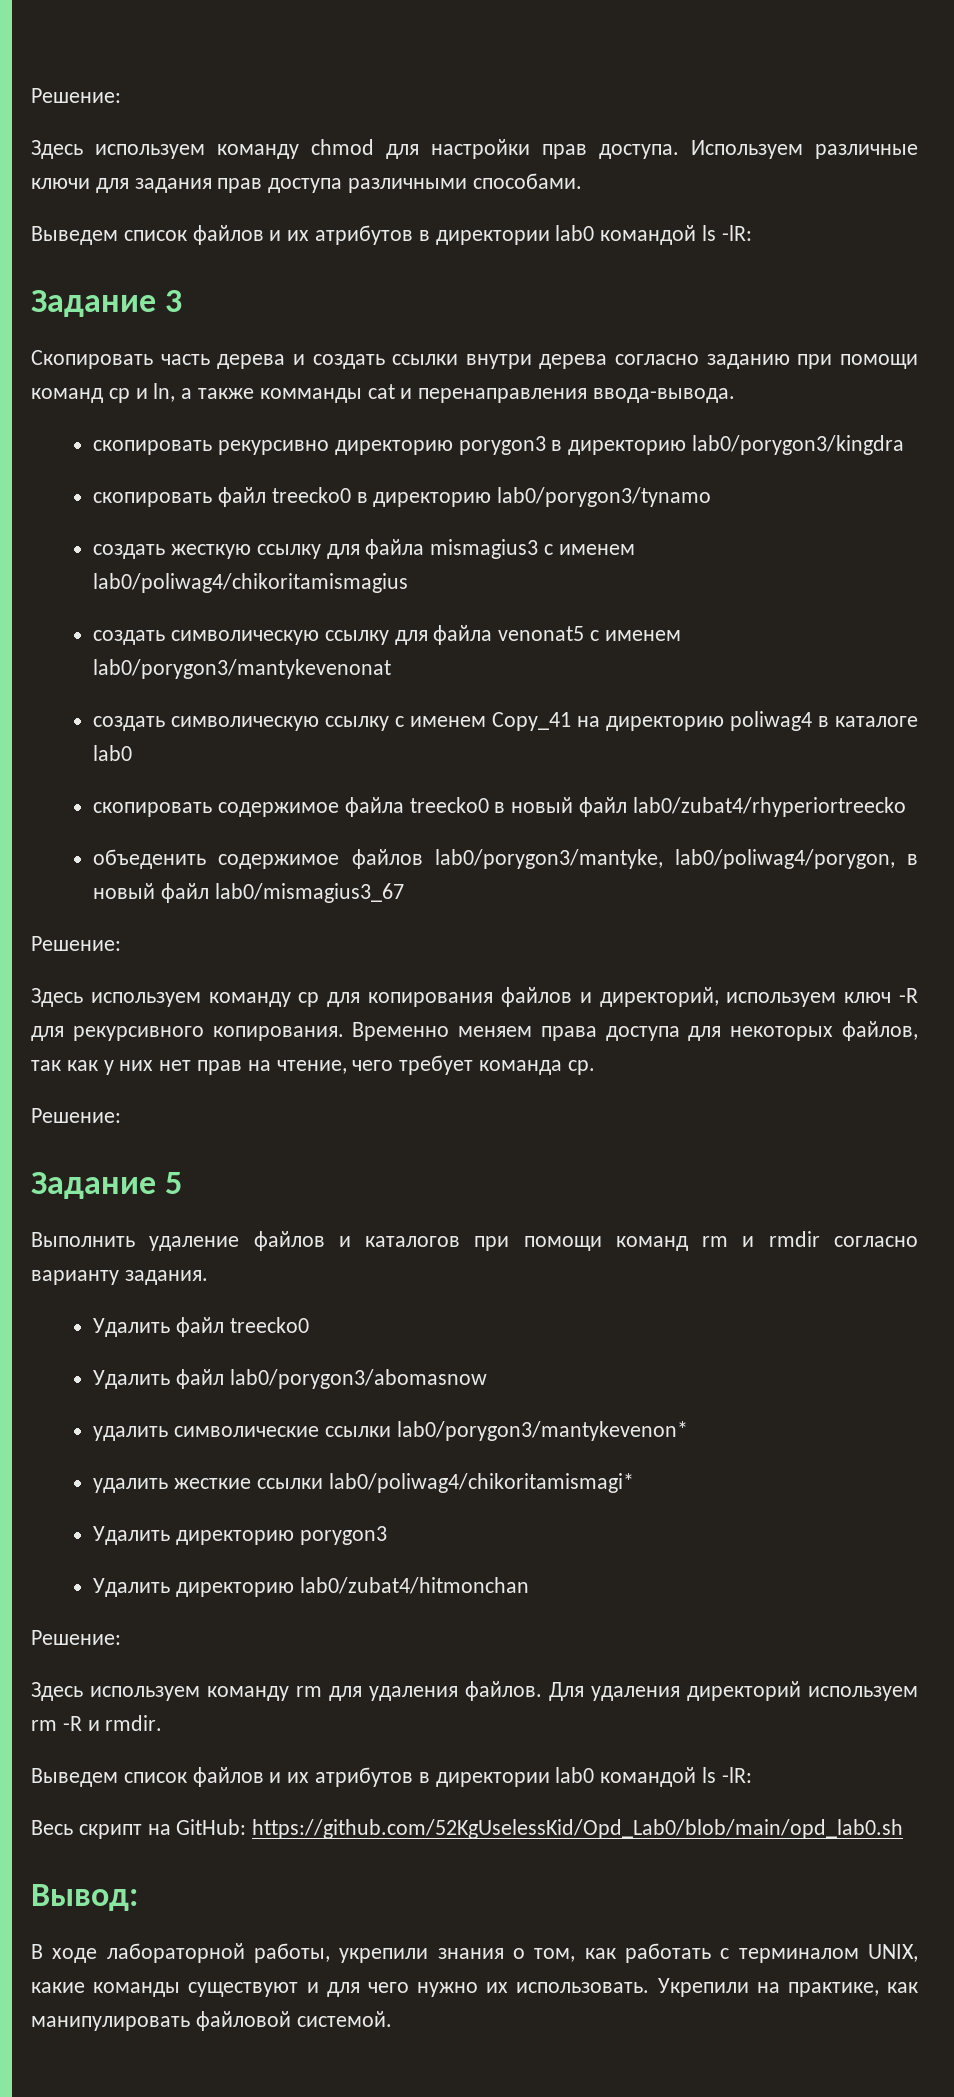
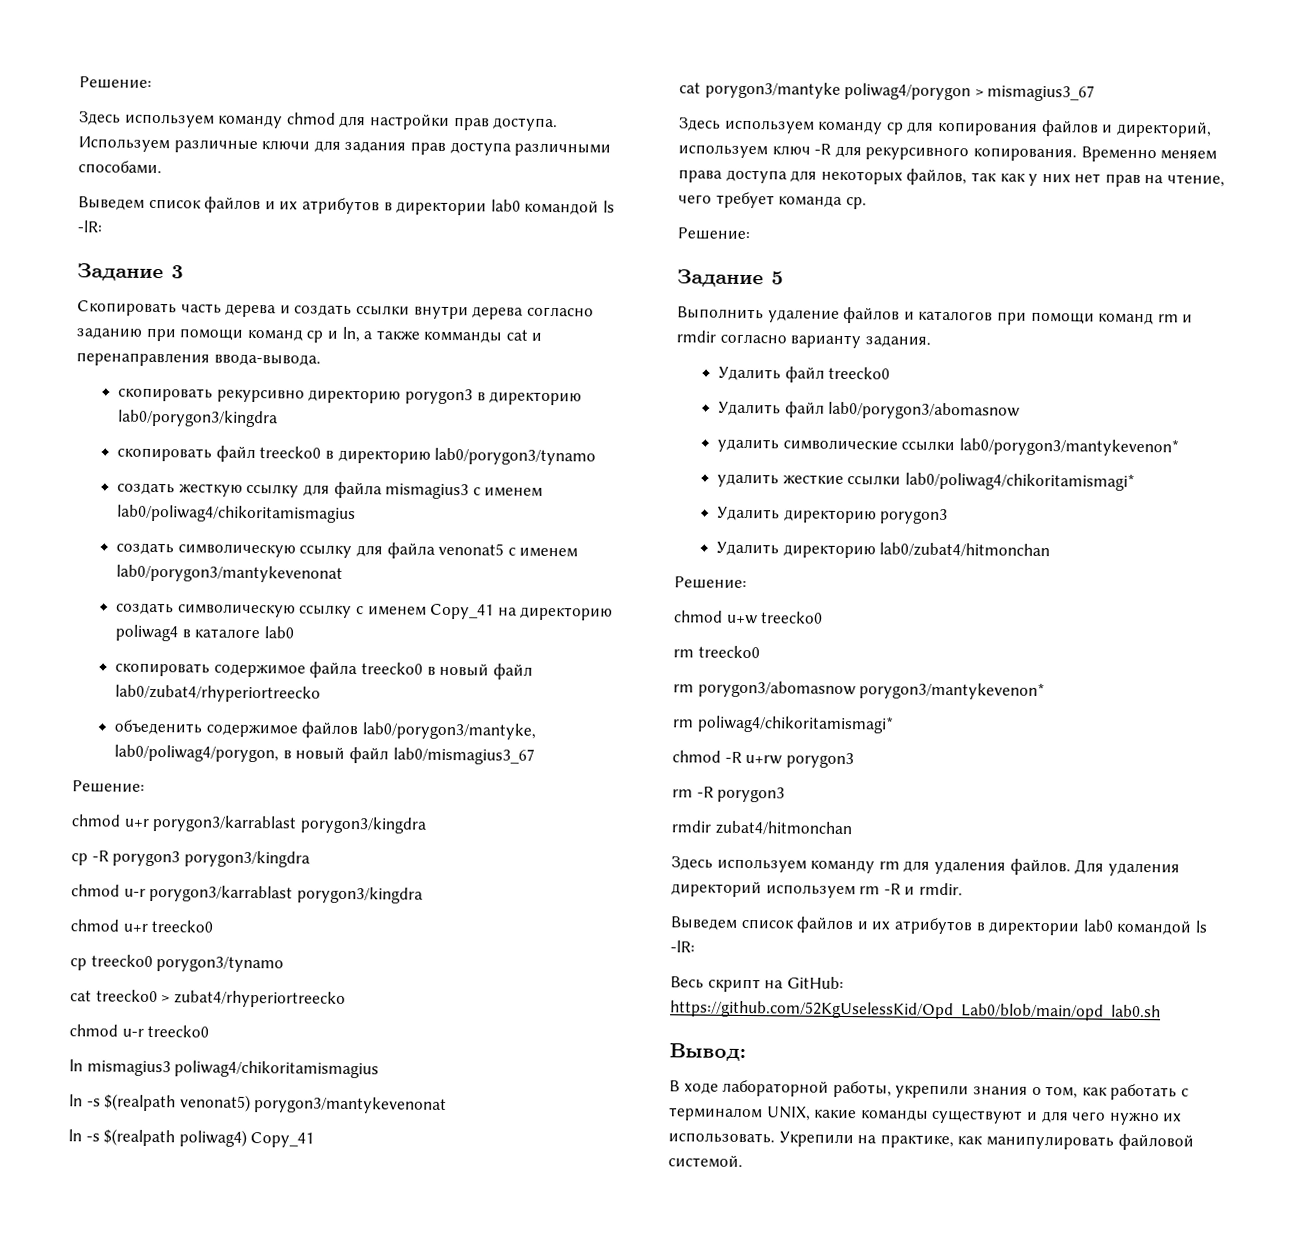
(121, 943) none -> [71,814,427,834] [71,850,310,868] [71,884,423,904] [70,919,214,933] [70,954,285,973] [70,989,346,1008] [69,1024,210,1038] [69,1059,380,1079] [69,1093,448,1115] [68,1128,315,1148] [679,81,1096,102] // chmod u+r porygon3/karrablast porygon3/kingdra // cp -R porygon3 porygon3/kingdra // chmod u-r porygon3/karrablast porygon3/kingdra // chmod u+r treecko0 // cp treecko0 porygon3/tynamo // cat treecko0 > zubat4/rhyperiortreecko // chmod u-r treecko0 // ln mismagius3 poliwag4/chikoritamismagius // ln -s $(realpath venonat5) porygon3/mantykevenonat // ln -s $(realpath poliwag4) Copy_41 // cat porygon3/mantyke poliwag4/porygon > mismagius3_67
(121, 1637) none -> [674,610,824,625] [673,645,760,659] [673,680,1046,701] [672,714,894,734] [672,750,854,769] [672,786,786,803] [671,820,853,836] // chmod u+w treecko0 // rm treecko0 // rm porygon3/abomasnow porygon3/mantykevenon* // rm poliwag4/chikoritamismagi* // chmod -R u+rw porygon3 // rm -R porygon3 // rmdir zubat4/hitmonchan

